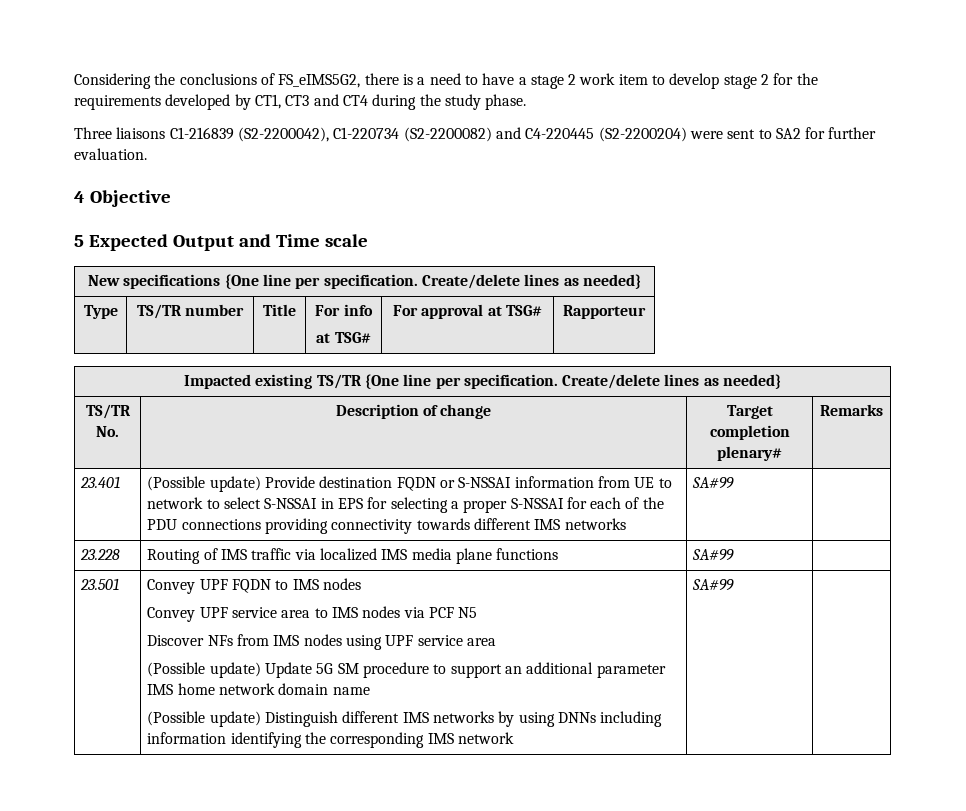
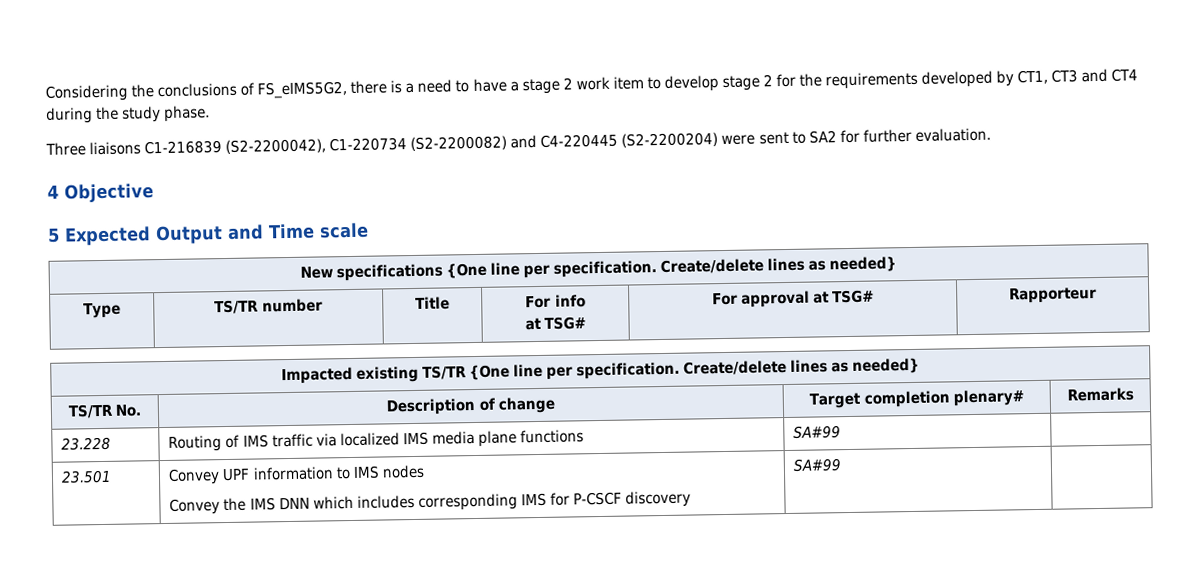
[80,476,121,488] [147,476,672,492] [147,497,664,513] [147,518,626,534] [692,477,735,489] // 23.401 | (Possible update) Provide destination FQDN or S-NSSAI information from UE to network to select S-NSSAI in EPS for selecting a proper S-NSSAI for each of the PDU connections providing connectivity towards different IMS networks | SA#99 | -> (1134, 394) none
[231,579,271,593] FQDN -> [252,466,334,481] information
[199,606,478,618] [147,634,496,650] [147,662,666,678] [147,683,370,695] [147,711,663,727] [147,732,514,748] UPF service area to IMS nodes via PCF N5 // Discover NFs from IMS nodes using UPF service area // (Possible update) Update 5G SM procedure to support an additional parameter IMS home network domain name // (Possible update) Distinguish different IMS networks by using DNNs including information identifying the corresponding IMS network -> [223,490,691,512] the IMS DNN which includes corresponding IMS for P-CSCF discovery

